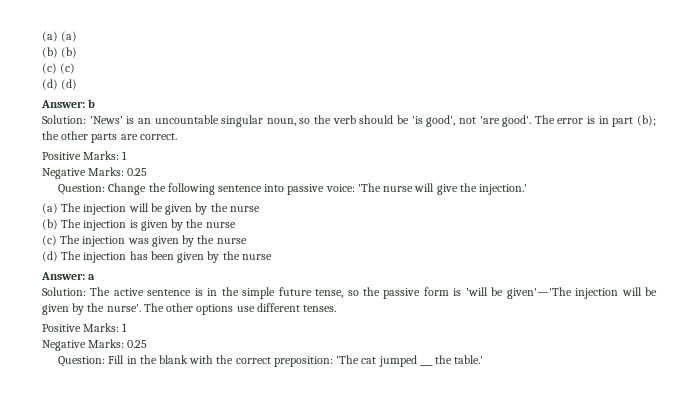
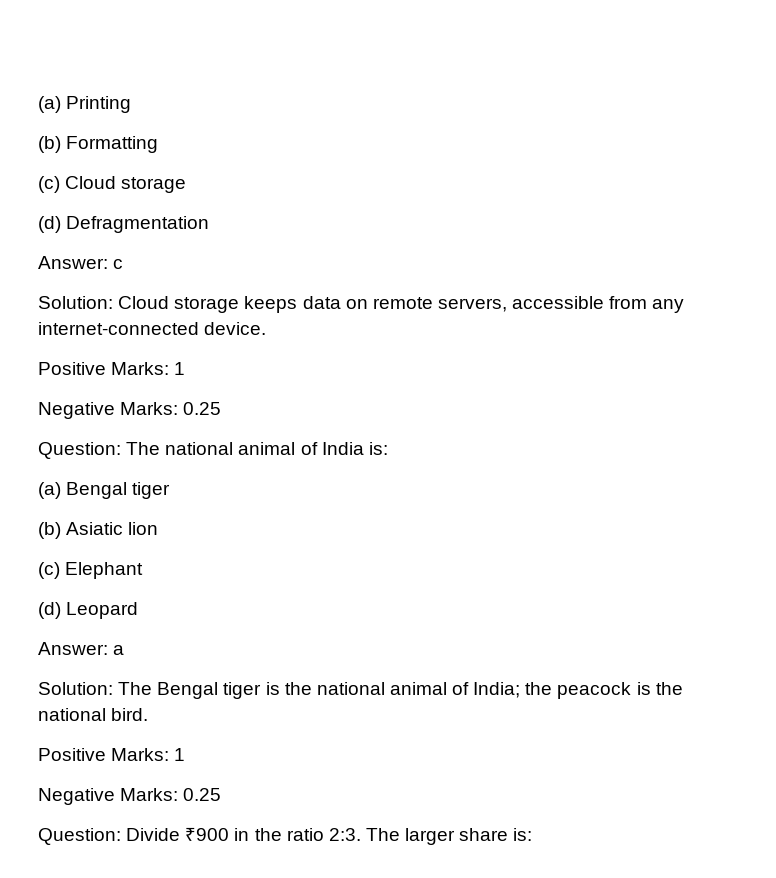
[42,31,78,42] [42,47,78,58] [42,63,76,74] [42,79,78,90] [41,99,96,108] [42,115,656,127] [42,131,177,143] [42,151,128,160] [42,167,148,179] [58,183,528,195] [42,203,260,215] [42,219,236,231] [42,235,247,247] [42,251,272,263] [41,272,96,280] [42,287,657,299] [42,303,337,315] [42,323,128,332] [42,339,148,351] [58,355,433,367] [435,355,484,364] (a) (a) // (b) (b) // (c) (c) // (d) (d) // Answer: b // Solution: 'News' is an uncountable singular noun, so the verb should be 'is good', not 'are good'. The error is in part (b); the other parts are correct. // Positive Marks: 1 // Negative Marks: 0.25 // Question: Change the following sentence into passive voice: 'The nurse will give the injection.' // (a) The injection will be given by the nurse // (b) The injection is given by the nurse // (c) The injection was given by the nurse // (d) The injection has been given by the nurse // Answer: a // Solution: The active sentence is in the simple future tense, so the passive form is 'will be given'—'The injection will be given by the nurse'. The other options use different tenses. // Positive Marks: 1 // Negative Marks: 0.25 // Question: Fill in the blank with the correct preposition: 'The cat jumped ___ the table.' -> [38,96,132,113] [38,136,159,153] [38,176,187,193] [38,216,210,233] [38,256,124,269] [38,296,685,313] [38,322,267,335] [38,362,186,375] [38,402,222,419] [38,442,388,459] [38,482,171,499] [38,522,159,539] [38,562,144,579] [38,602,139,619] [38,642,125,655] [38,682,683,699] [38,708,149,721] [38,748,186,761] [38,788,222,805] [38,827,533,845] (a) Printing // (b) Formatting // (c) Cloud storage // (d) Defragmentation // Answer: c // Solution: Cloud storage keeps data on remote servers, accessible from any internet-connected device. // Positive Marks: 1 // Negative Marks: 0.25 // Question: The national animal of India is: // (a) Bengal tiger // (b) Asiatic lion // (c) Elephant // (d) Leopard // Answer: a // Solution: The Bengal tiger is the national animal of India; the peacock is the national bird. // Positive Marks: 1 // Negative Marks: 0.25 // Question: Divide ₹900 in the ratio 2:3. The larger share is:

